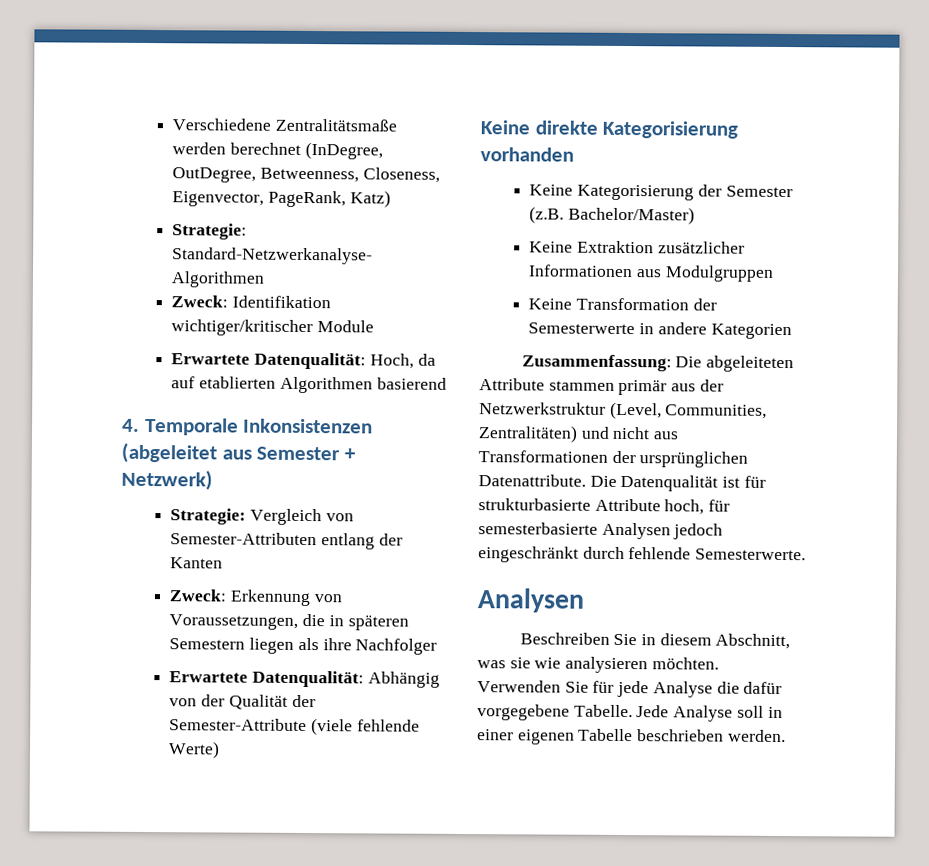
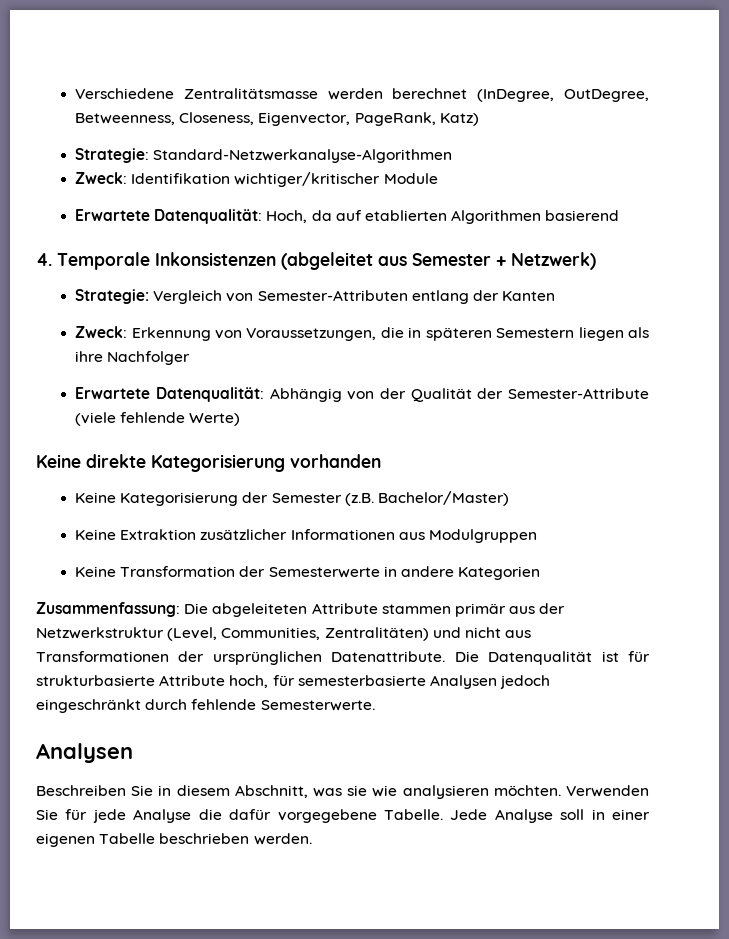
[275,118,398,132] Zentralitätsmaße -> [183,88,318,99] Zentralitätsmasse

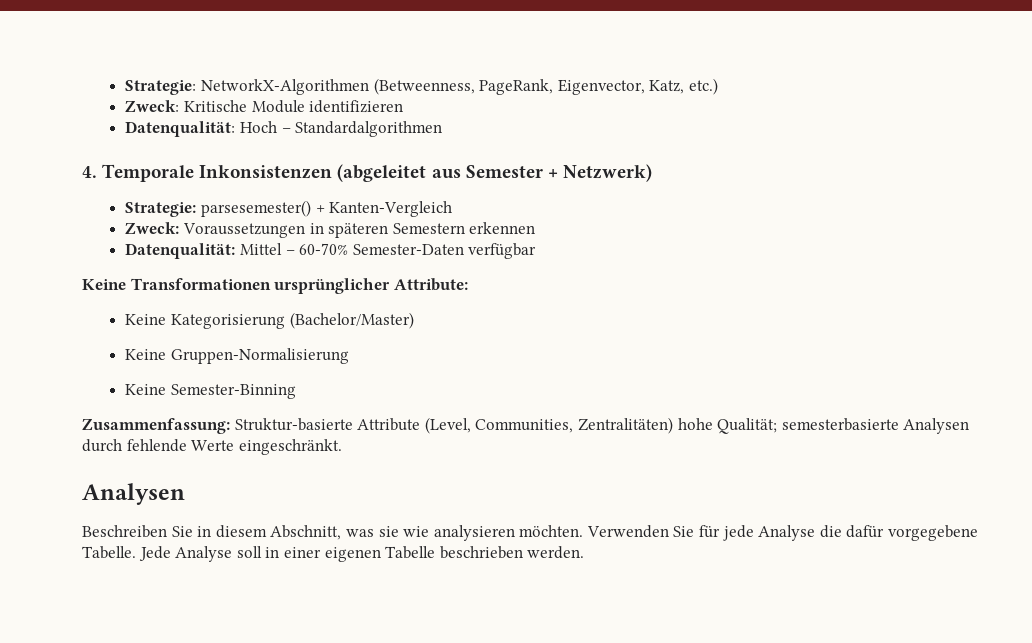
[75,88,649,102] [75,112,479,126] [75,148,453,163] [75,172,381,187] Verschiedene Zentralitätsmasse werden berechnet (InDegree, OutDegree, Betweenness, Closeness, Eigenvector, PageRank, Katz) // Strategie: Standard-Netzwerkanalyse-Algorithmen // Zweck: Identifikation wichtiger/kritischer -> [125,78,718,95] [125,100,248,112] Strategie: NetworkX-Algorithmen (Betweenness, PageRank, Eigenvector, Katz, etc.) // Zweck: Kritische
[75,209,620,224] // Erwartete Datenqualität: Hoch, da auf etablierten Algorithmen basierend -> [309,100,404,113] [125,121,443,137] identifizieren // Datenqualität: Hoch – Standardalgorithmen
[153,290,556,304] [75,326,649,341] [75,351,191,365] [75,387,649,402] [75,412,241,426] [36,454,381,472] [75,491,510,506] [75,529,538,543] [75,566,541,580] [36,602,566,617] [36,627,532,641] [36,651,650,665] [36,675,551,689] [36,699,375,713] Vergleich von Semester-Attributen entlang der Kanten // Zweck: Erkennung von Voraussetzungen, die in späteren Semestern liegen als ihre Nachfolger // Erwartete Datenqualität: Abhängig von der Qualität der Semester-Attribute (viele fehlende Werte) // Keine direkte Kategorisierung vorhanden // Keine Kategorisierung der Semester (z.B. Bachelor/Master) // Keine Extraktion zusätzlicher Informationen aus Modulgruppen // Keine Transformation der Semesterwerte in andere Kategorien // Zusammenfassung: Die abgeleiteten Attribute stammen primär aus der Netzwerkstruktur (Level, Communities, Zentralitäten) und nicht aus Transformationen der ursprünglichen Datenattribute. Die Datenqualität ist für strukturbasierte Attribute hoch, für semesterbasierte Analysen jedoch eingeschränkt durch fehlende Semesterwerte. -> [201,200,453,217] [125,222,536,238] [125,243,537,259] [82,278,468,294] [125,312,414,329] [125,348,350,364] [125,384,297,399] [82,417,970,434] [82,439,342,455] parsesemester() + Kanten-Vergleich // Zweck: Voraussetzungen in späteren Semestern erkennen // Datenqualität: Mittel – 60-70% Semester-Daten verfügbar // Keine Transformationen ursprünglicher Attribute: // Keine Kategorisierung (Bachelor/Master) // Keine Gruppen-Normalisierung // Keine Semester-Binning // Zusammenfassung: Struktur-basierte Attribute (Level, Communities, Zentralitäten) hohe Qualität; semesterbasierte Analysen durch fehlende Werte eingeschränkt.

